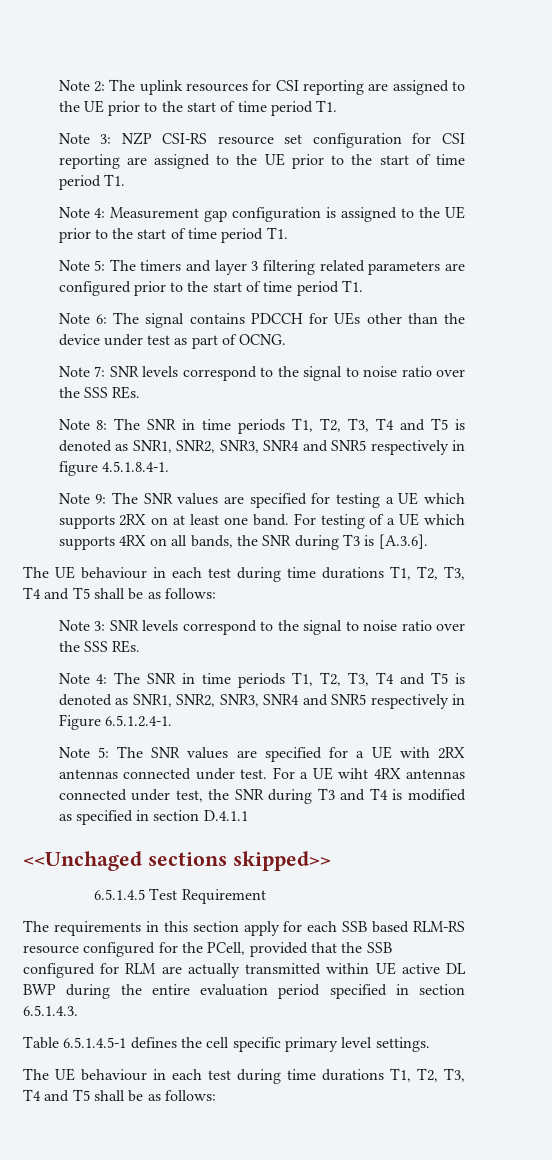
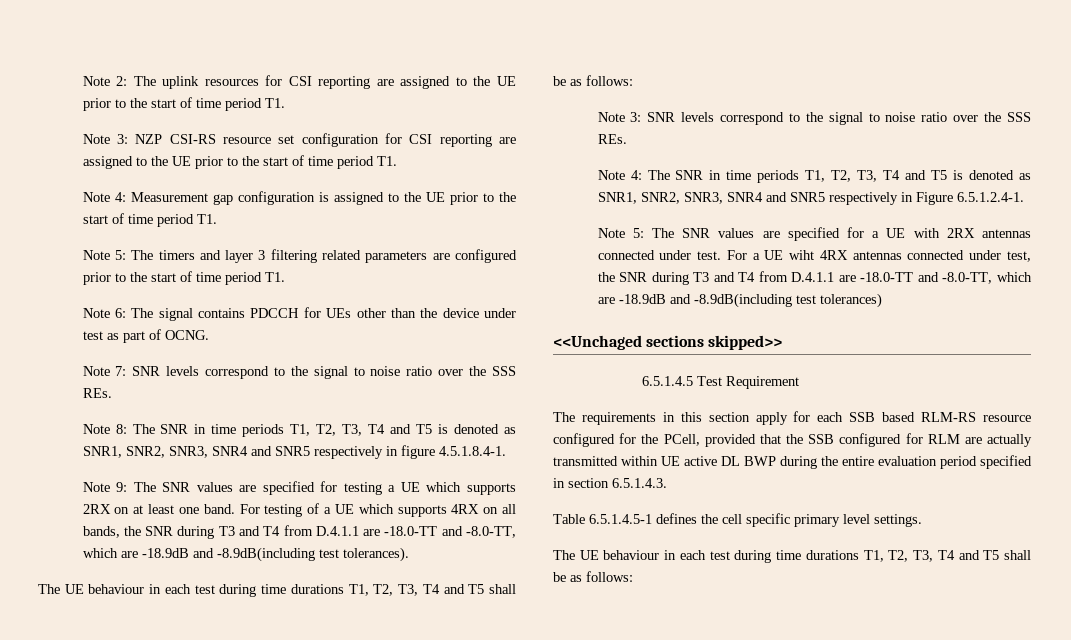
[364,534,428,549] is [A.3.6]. -> [239,525,517,538] [82,547,409,562] and T4 from D.4.1.1 are -18.0-TT and -8.0-TT, which are -18.9dB and -8.9dB(including test tolerances).
[392,789,467,801] [58,810,248,825] is modified as specified in section D.4.1.1 -> [758,271,1032,284] [597,293,882,308] from D.4.1.1 are -18.0-TT and -8.0-TT, which are -18.9dB and -8.9dB(including test tolerances)

